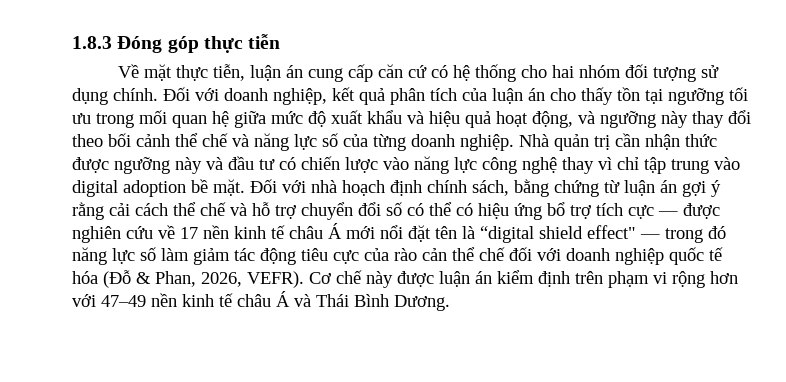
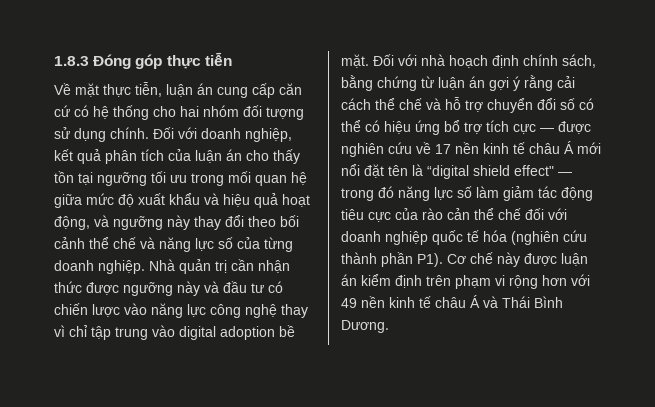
[103,270,304,288] (Đỗ & Phan, 2026, VEFR). -> [511,230,587,245] [341,252,443,267] (nghiên cứu thành phần P1).
[101,295,146,307] 47–49 -> [341,298,357,308] 49

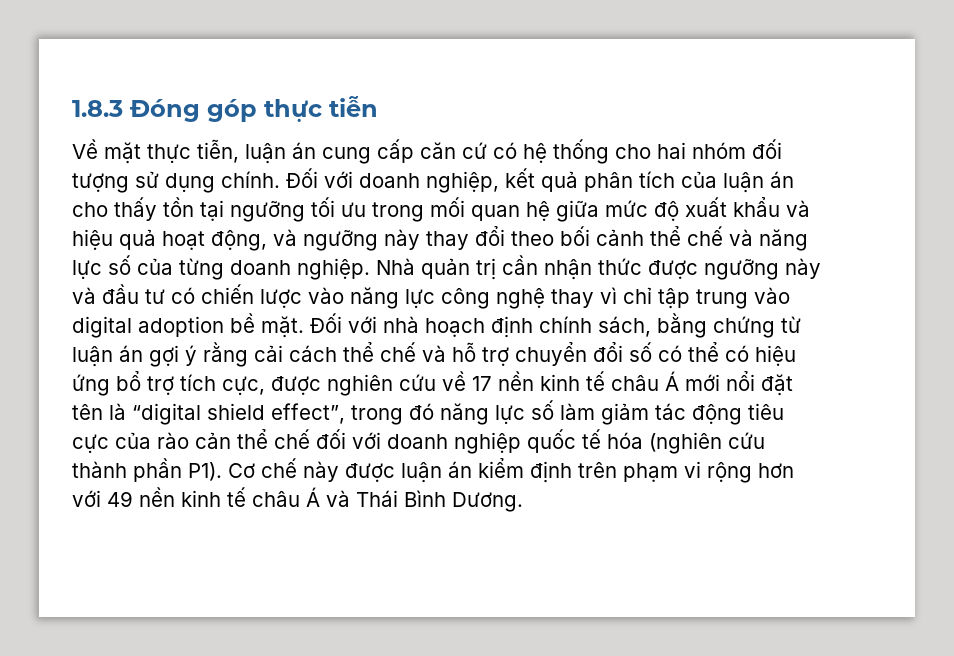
[513,124,554,134] cực — -> [222,376,265,396] cực,
[514,165,572,176] effect" — -> [271,403,345,424] effect”,

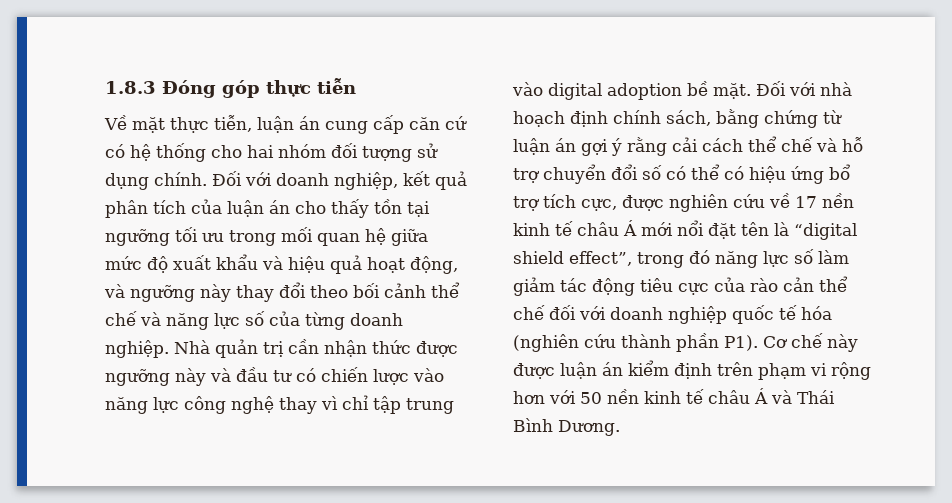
[107,491,133,507] 49 -> [580,392,602,404] 50

